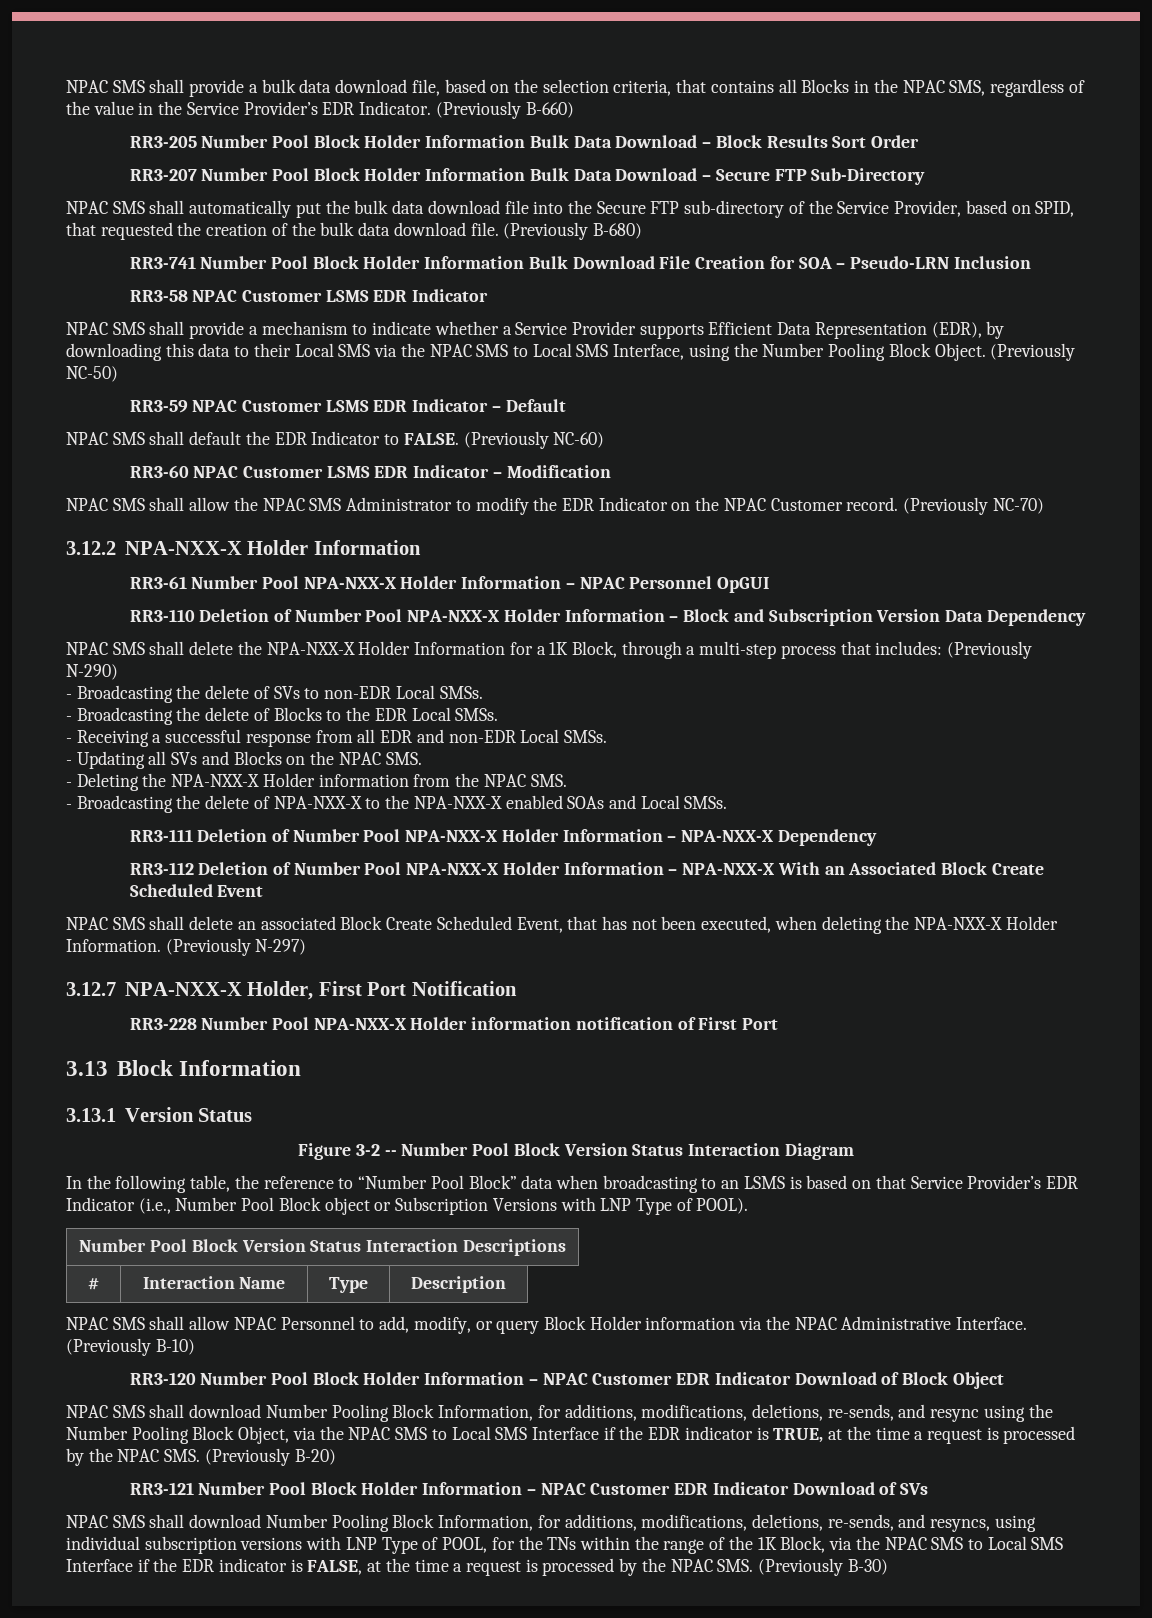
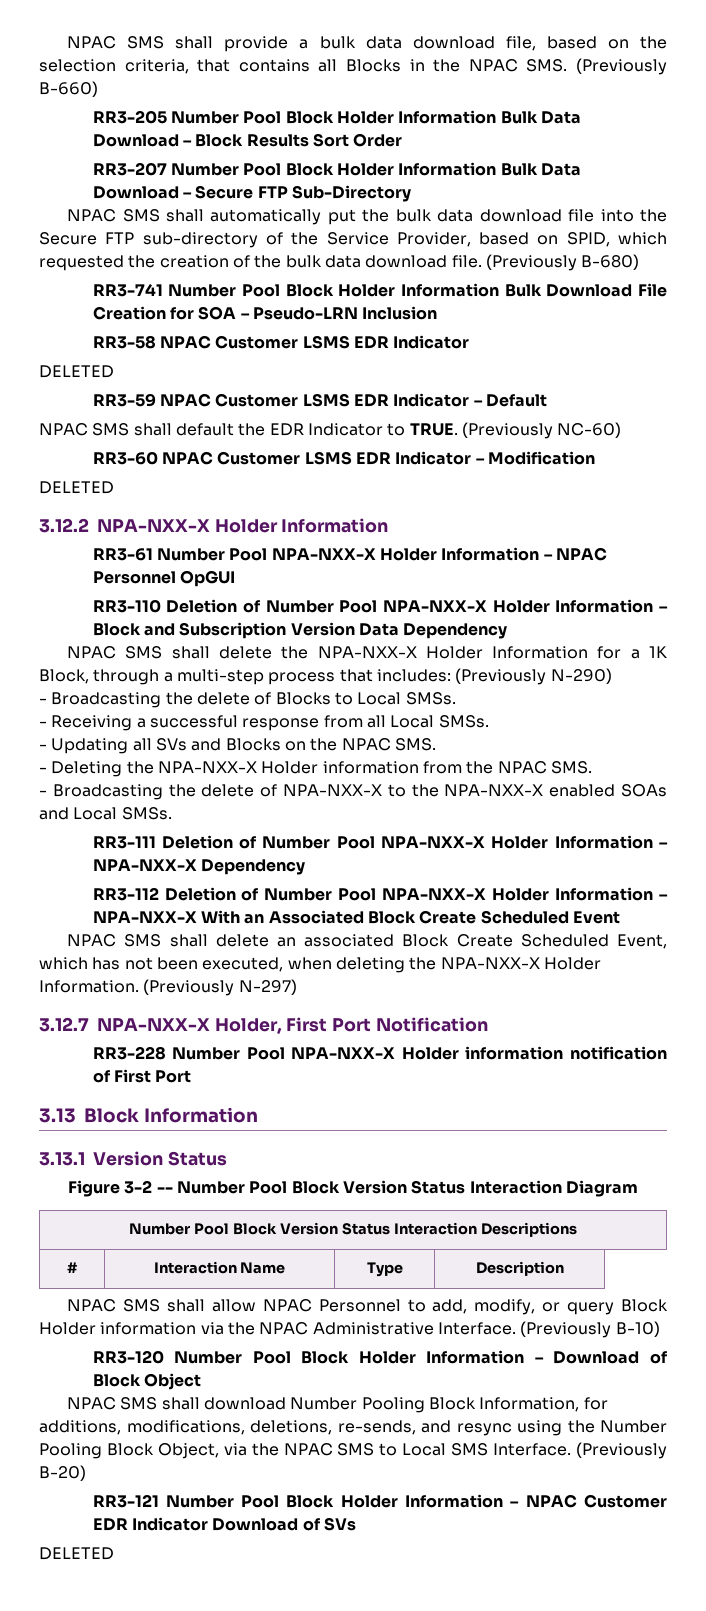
[949,79,1085,97] [66,101,432,115] SMS, regardless of the value in the Service Provider’s EDR Indicator. -> [526,59,568,72] SMS.
[66,222,96,236] that -> [618,232,667,245] which
[66,321,1005,339] [66,343,1076,361] [66,366,118,382] NPAC SMS shall provide a mechanism to indicate whether a Service Provider supports Efficient Data Representation (EDR), by downloading this data to their Local SMS via the NPAC SMS to Local SMS Interface, using the Number Pooling Block Object. (Previously NC-50) -> [39,365,114,378] DELETED
[403,433,459,445] FALSE. -> [409,423,458,436] TRUE.
[66,497,1044,515] NPAC SMS shall allow the NPAC SMS Administrator to modify the EDR Indicator on the NPAC Customer record. (Previously NC-70) -> [39,481,114,494] DELETED
[66,685,483,703] // - Broadcasting the delete of SVs to non-EDR Local SMSs. -> (612, 676) none
[346,707,407,721] the EDR -> (353, 698) none
[380,729,516,743] EDR and non-EDR -> (386, 721) none
[567,916,598,930] that -> [39,957,88,970] which
[66,1175,1078,1193] [66,1197,749,1215] // In the following table, the reference to “Number Pool Block” data when broadcasting to an LSMS is based on that Service Provider’s EDR Indicator (i.e., Number Pool Block object or Subscription Versions with LNP Type of POOL). -> (638, 1188) none
[542,1372,791,1385] NPAC Customer EDR Indicator -> (544, 1360) none
[531,1426,1076,1444] [66,1448,201,1466] Interface if the EDR indicator is TRUE, at the time a request is processed by the NPAC SMS. -> [493,1443,572,1456] Interface.
[66,1514,1036,1532] [66,1536,1064,1554] [66,1558,888,1576] NPAC SMS shall download Number Pooling Block Information, for additions, modifications, deletions, re-sends, and resyncs, using individual subscription versions with LNP Type of POOL, for the TNs within the range of the 1K Block, via the NPAC SMS to Local SMS Interface if the EDR indicator is FALSE, at the time a request is processed by the NPAC SMS. (Previously B-30) -> [39,1547,114,1560] DELETED

